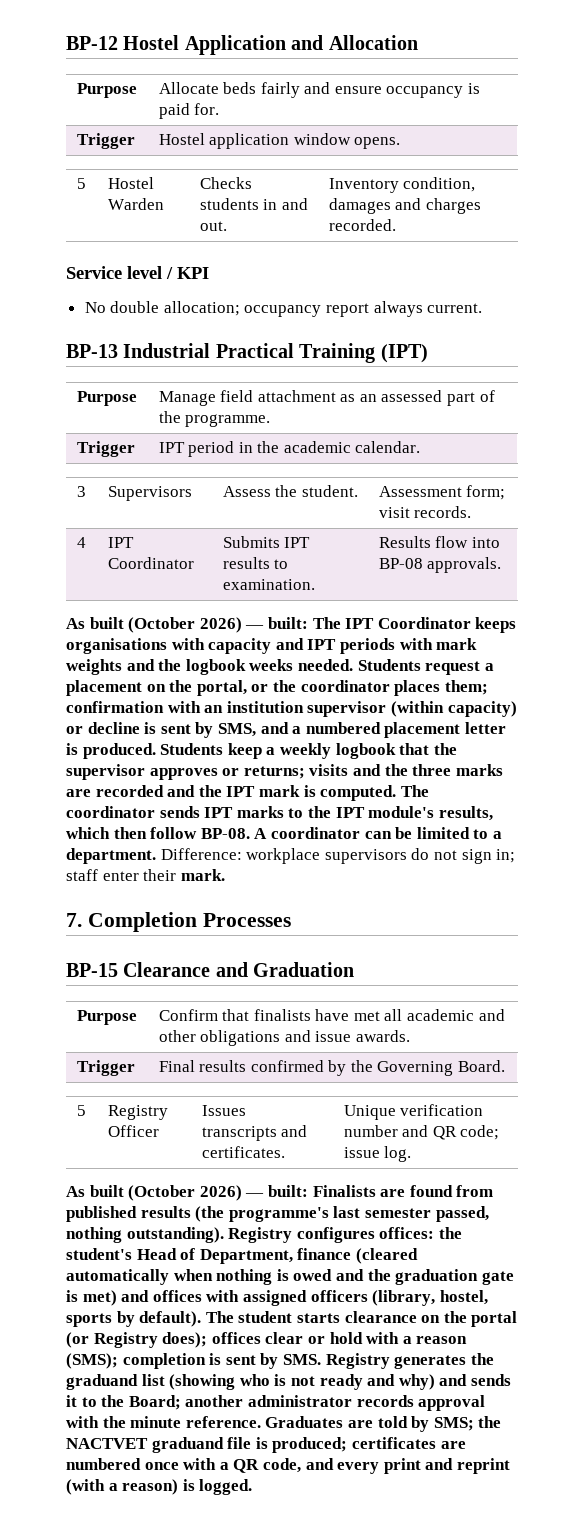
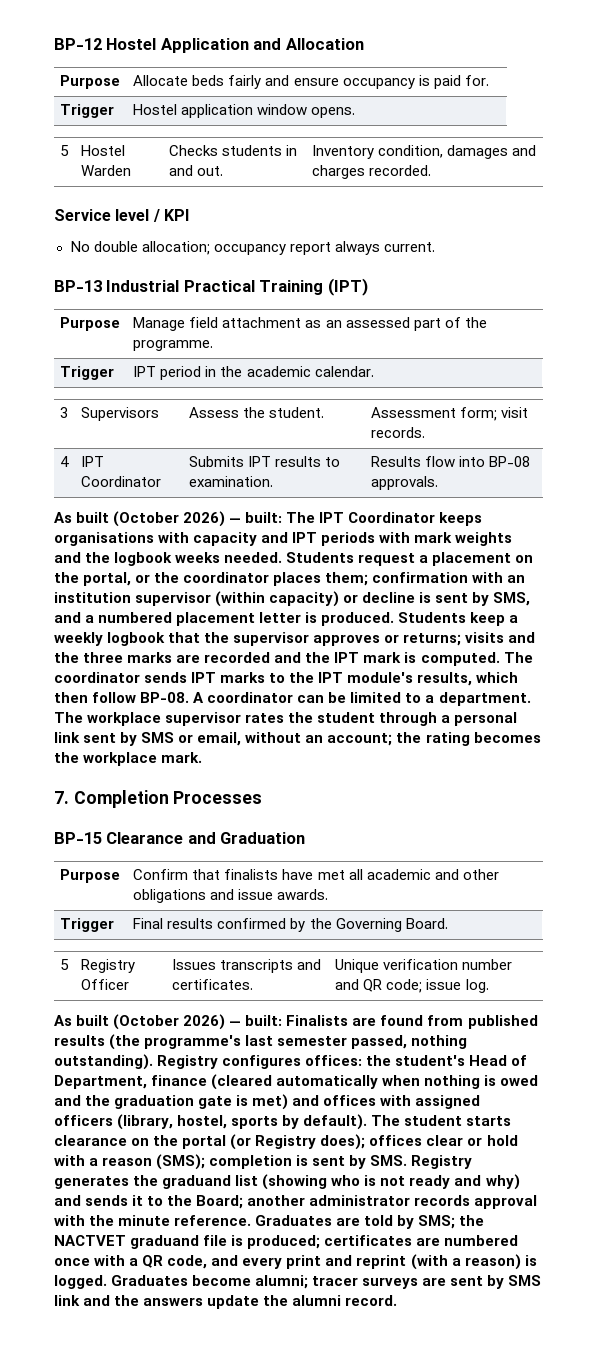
[160,848,516,864] [66,869,177,881] Difference: workplace supervisors do not sign in; staff enter their -> [54,712,518,726] [54,732,541,746] [54,752,158,766] The workplace supervisor rates the student through a personal link sent by SMS or email, without an account; the rating becomes the workplace
(253, 1487) none -> [111,1275,542,1289] [54,1295,398,1309] Graduates become alumni; tracer surveys are sent by SMS link and the answers update the alumni record.

